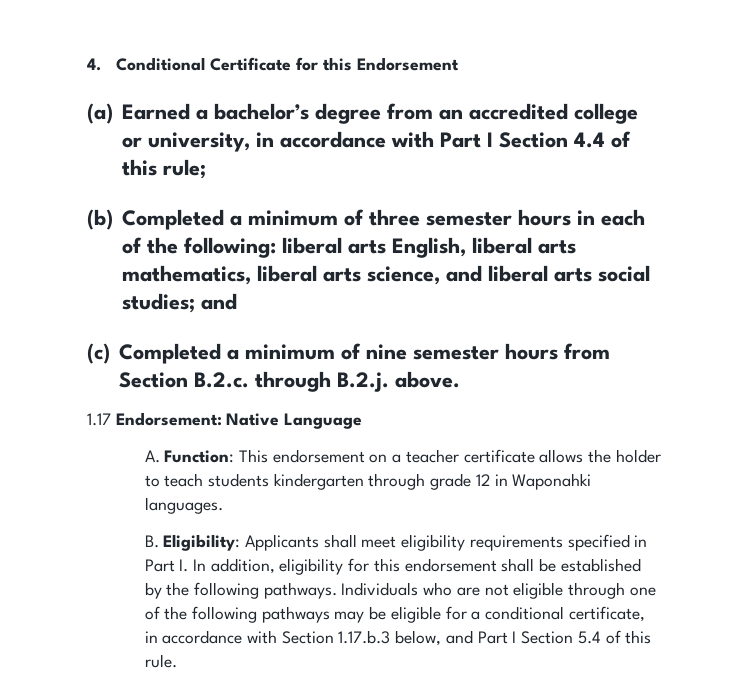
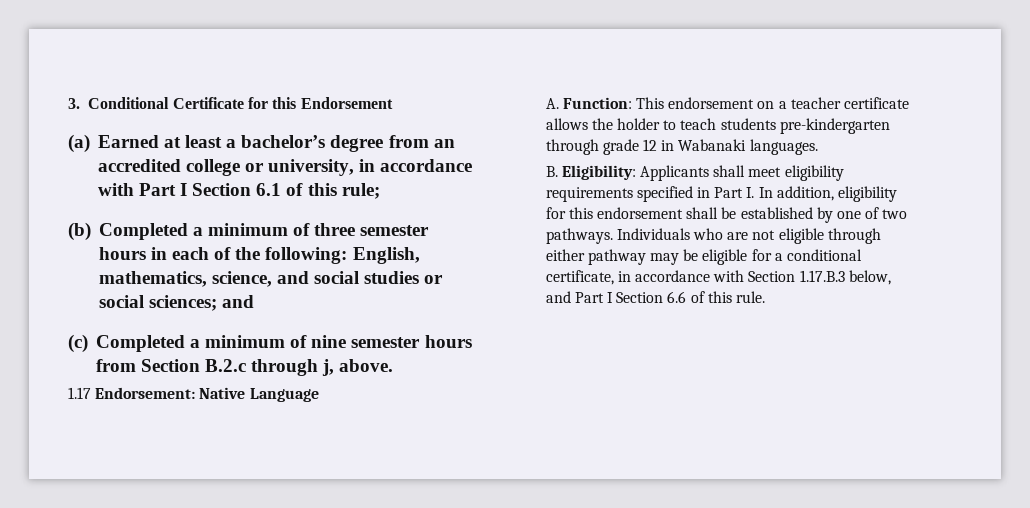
[87,58,101,71] 4. -> [68,98,80,109] 3.
(190, 111) none -> [163,135,223,148] at least
[573,132,605,148] 4.4 -> [256,183,282,196] 6.1
[281,237,576,258] [121,265,650,285] [121,293,195,313] liberal arts English, liberal arts mathematics, liberal arts science, and liberal arts social studies; -> [352,247,420,264] [98,271,444,287] [98,295,217,311] English, mathematics, science, and social studies or social sciences;
[193,371,389,392] B.2.c. through B.2.j. -> [205,359,335,376] B.2.c through j,
[273,473,364,490] kindergarten -> [779,118,890,134] pre-kindergarten
[512,473,592,490] Waponahki -> [678,139,747,151] Wabanaki
[166,582,259,599] the following -> [836,207,908,219] one of two
[629,587,656,596] [144,606,330,623] one of the following pathways -> [545,249,646,265] either pathway
[338,630,391,644] 1.17.b.3 -> [799,270,845,282] 1.17.B.3
[577,631,601,644] 5.4 -> [667,291,687,303] 6.6

